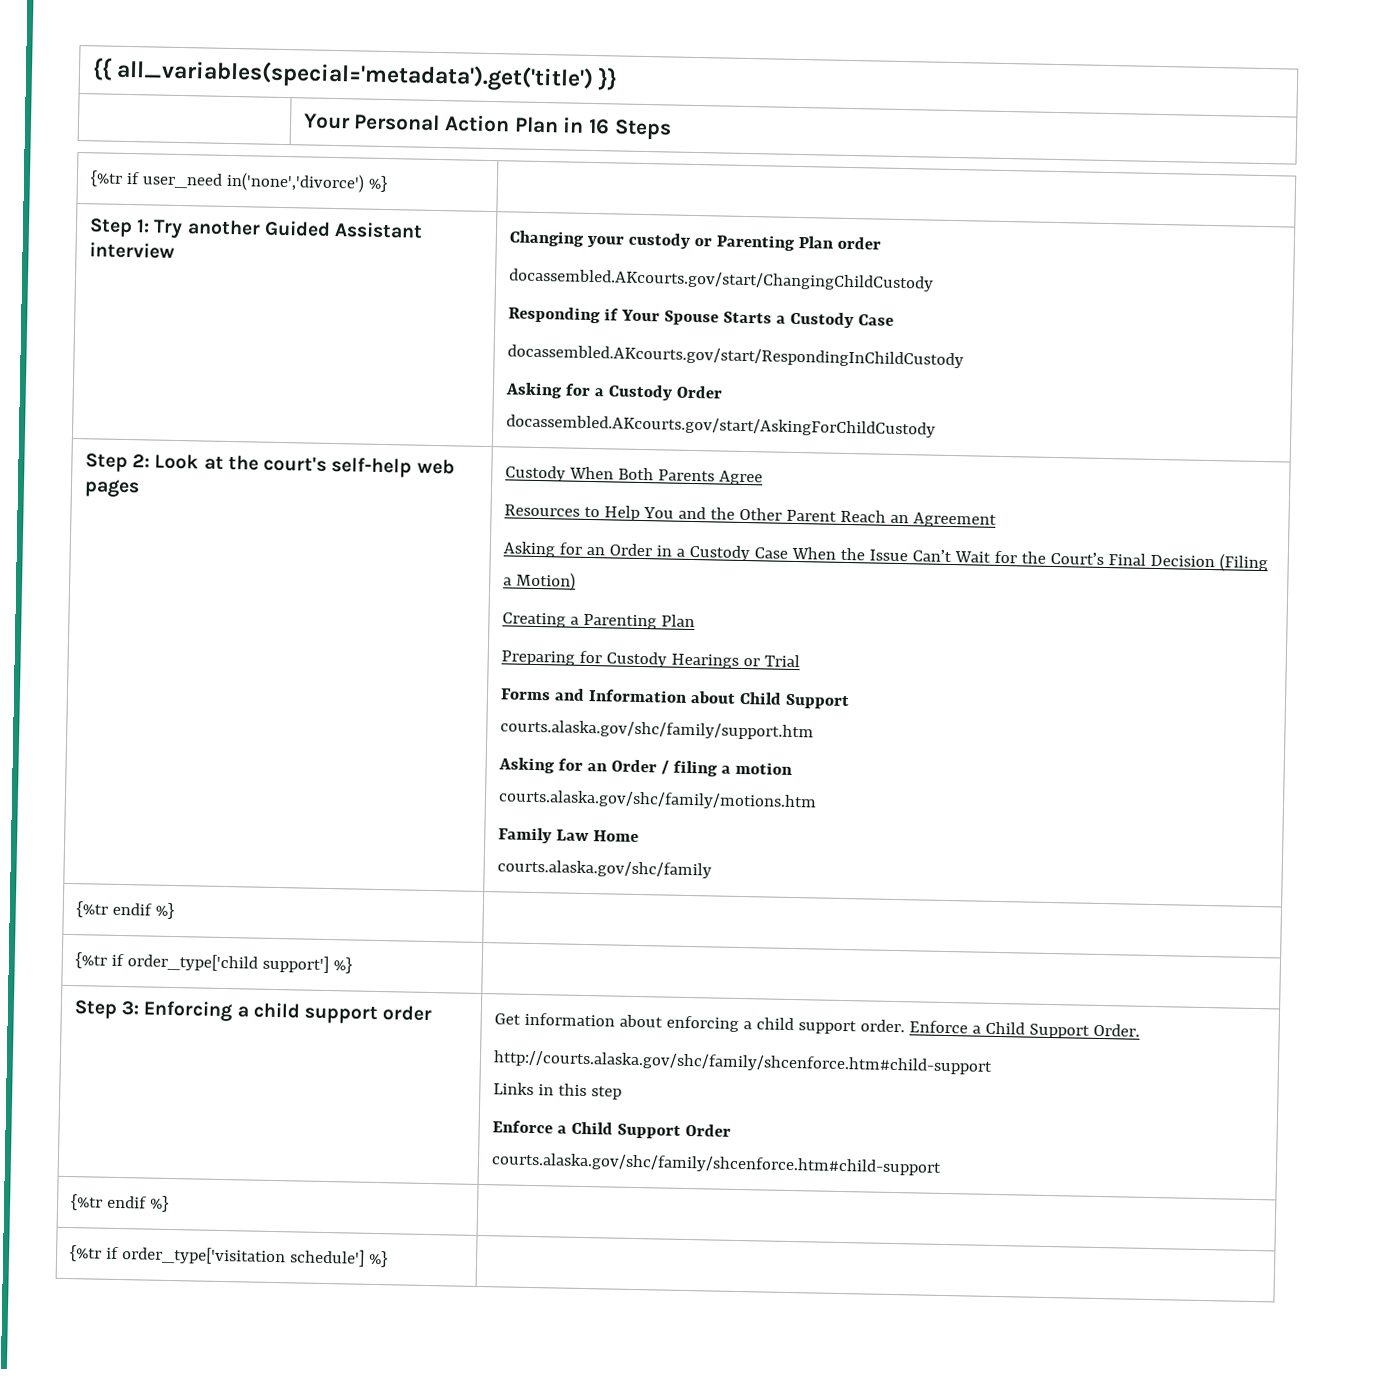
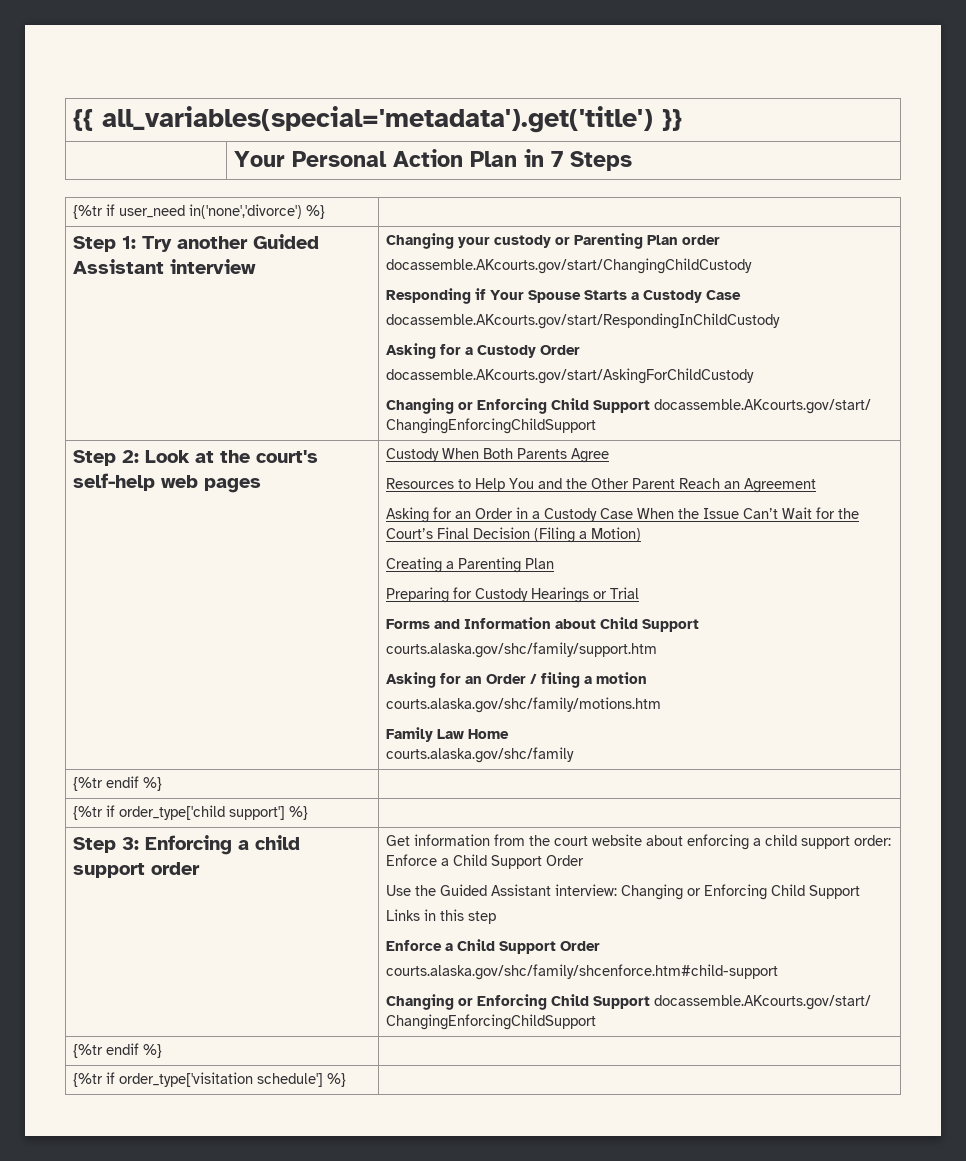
[588,118,611,135] 16 -> [551,151,564,167] 7
[507,268,934,292] docassembled.AKcourts.gov/start/ChangingChildCustody -> [386,258,753,274] docassemble.AKcourts.gov/start/ChangingChildCustody
[506,344,964,369] docassembled.AKcourts.gov/start/RespondingInChildCustody -> [386,313,781,329] docassemble.AKcourts.gov/start/RespondingInChildCustody
[505,414,936,438] docassembled.AKcourts.gov/start/AskingForChildCustody -> [386,368,755,384] [386,398,872,414] [386,418,597,434] docassemble.AKcourts.gov/start/AskingForChildCustody // Changing or Enforcing Child Support docassemble.AKcourts.gov/start/ ChangingEnforcingChildSupport
(615, 1019) none -> [494,834,643,846] from the court website
[859,1019,1140,1039] [492,1050,993,1075] order. Enforce a Child Support Order. // http://courts.alaska.gov/shc/family/shcenforce.htm#child-support -> [854,835,892,846] [386,854,585,869] [386,884,861,900] order: Enforce a Child Support Order // Use the Guided Assistant interview: Changing or Enforcing Child Support
(942, 1164) none -> [386,994,872,1010] [386,1014,597,1030] // Changing or Enforcing Child Support docassemble.AKcourts.gov/start/ ChangingEnforcingChildSupport

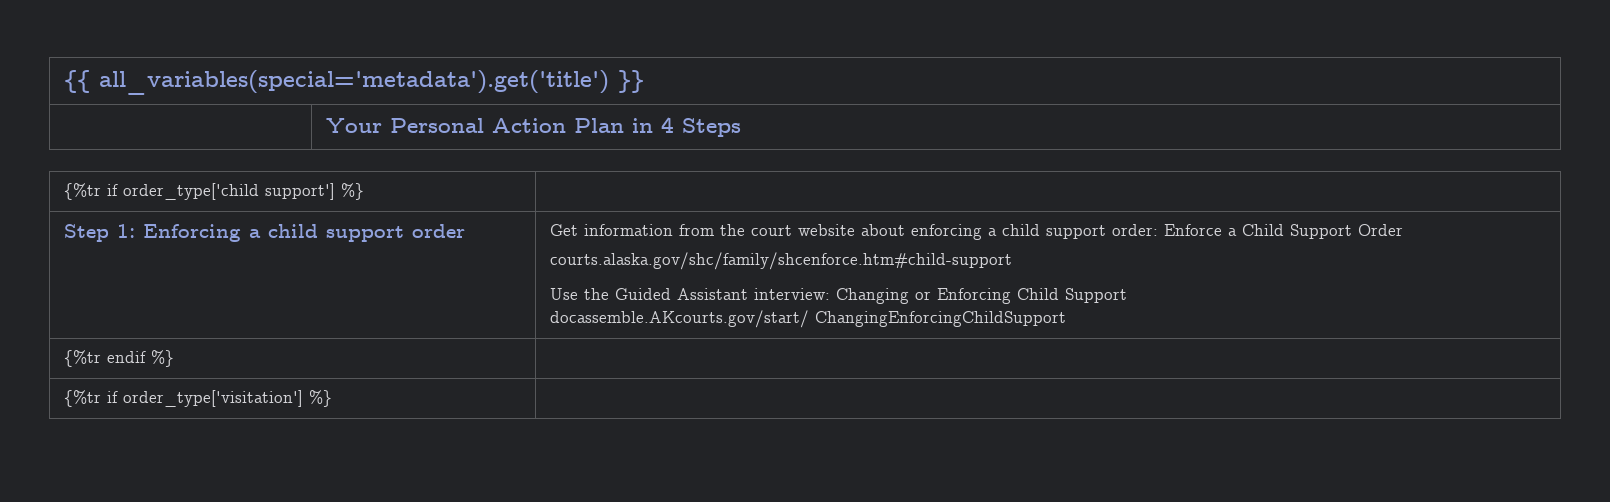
[551,151,564,167] 7 -> [660,117,674,133] 4
[73,204,326,219] [73,234,320,252] [73,259,257,274] [386,233,721,249] [386,258,753,274] [386,288,742,304] [386,313,781,329] [386,343,581,359] [386,368,755,384] [386,398,872,414] [386,418,597,434] [73,450,319,466] [73,473,262,493] [386,448,610,463] [386,478,817,493] [386,507,860,523] [386,527,642,543] [386,557,555,573] [386,587,640,603] [386,617,700,632] [386,642,658,658] [386,672,648,688] [386,697,662,713] [386,727,510,742] [386,747,575,763] [73,776,163,791] // {%tr if user_need in('none','divorce') %} | // Step 1: Try another Guided Assistant interview | Changing your custody or Parenting Plan order // docassemble.AKcourts.gov/start/ChangingChildCustody // Responding if Your Spouse Starts a Custody Case // docassemble.AKcourts.gov/start/RespondingInChildCustody // Asking for a Custody Order // docassemble.AKcourts.gov/start/AskingForChildCustody // Changing or Enforcing Child Support docassemble.AKcourts.gov/start/ ChangingEnforcingChildSupport // Step 2: Look at the court's self-help web pages | Custody When Both Parents Agree // Resources to Help You and the Other Parent Reach an Agreement // Asking for an Order in a Custody Case When the Issue Can’t Wait for the Court’s Final Decision (Filing a Motion) // Creating a Parenting Plan // Preparing for Custody Hearings or Trial // Forms and Information about Child Support // courts.alaska.gov/shc/family/support.htm // Asking for an Order / filing a motion // courts.alaska.gov/shc/family/motions.htm // Family Law Home // courts.alaska.gov/shc/family // {%tr endif %} | -> (741, 127) none
[122,837,140,850] 3: -> [116,224,135,238] 1:
(585, 860) none -> [549,252,1012,270] // courts.alaska.gov/shc/family/shcenforce.htm#child-support
[386,909,497,924] [386,939,601,954] [386,964,779,980] [386,994,651,1010] Links in this step // Enforce a Child Support Order // courts.alaska.gov/shc/family/shcenforce.htm#child-support // Changing or Enforcing Child Support -> (1127, 295) none
[119,1072,324,1087] order_type['visitation schedule'] -> [122,390,303,407] order_type['visitation']

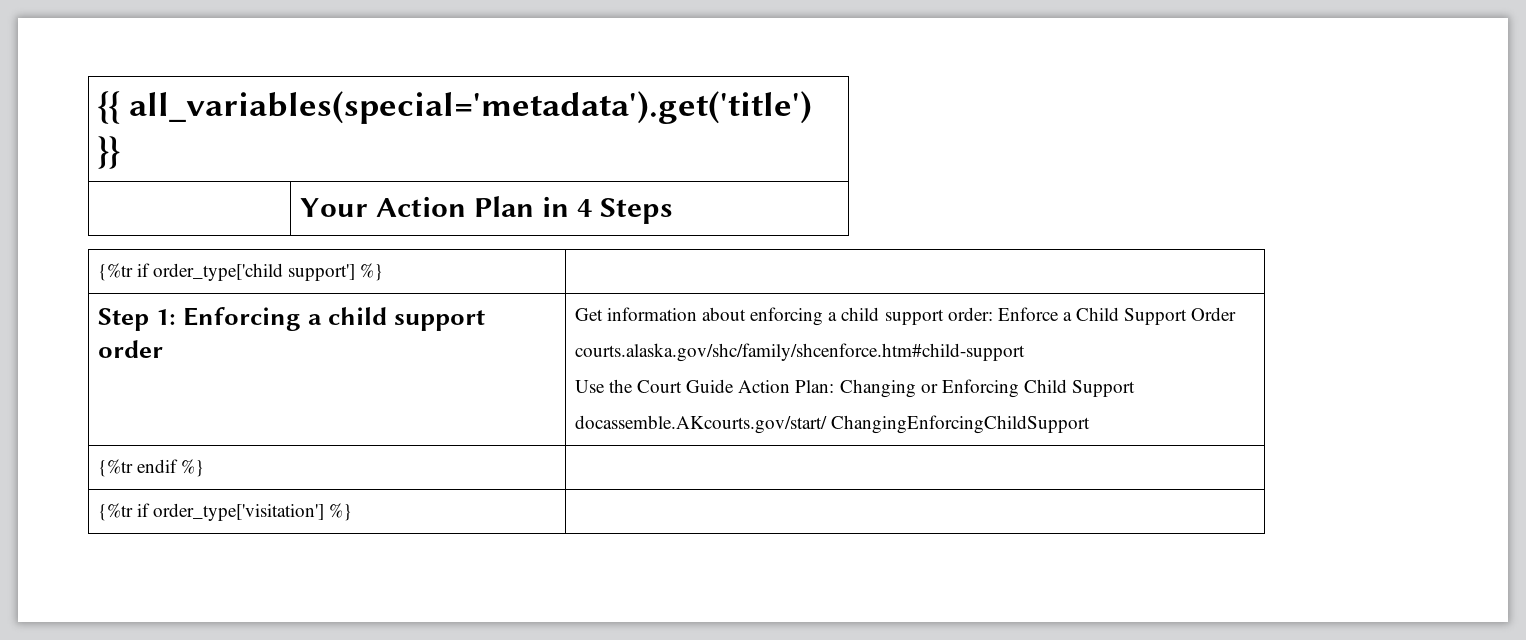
[389,118,484,133] Personal -> (368, 207) none
[678,224,855,236] from the court website -> (697, 314) none
[614,288,830,300] Guided Assistant interview: -> [637,379,835,393] Court Guide Action Plan:

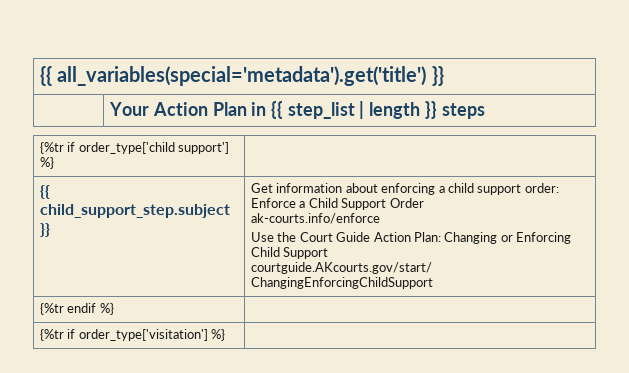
[577,198,674,224] 4 Steps -> [270,101,485,119] {{ step_list | length }} steps
[97,307,485,331] [97,340,163,358] Step 1: Enforcing a child support order -> [40,185,51,199] [40,204,231,218] [40,223,51,237] {{ child_support_step.subject }}
[574,343,1025,362] courts.alaska.gov/shc/family/shcenforce.htm#child-support -> [251,213,381,224] ak-courts.info/enforce
[574,415,827,434] docassemble.AKcourts.gov/start/ -> [251,262,433,274] courtguide.AKcourts.gov/start/

